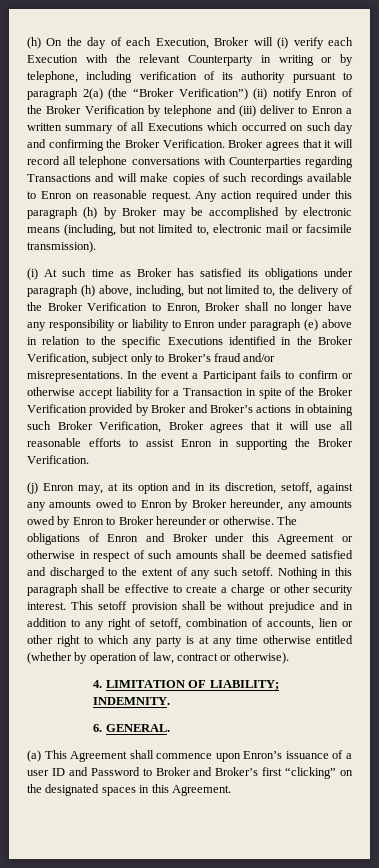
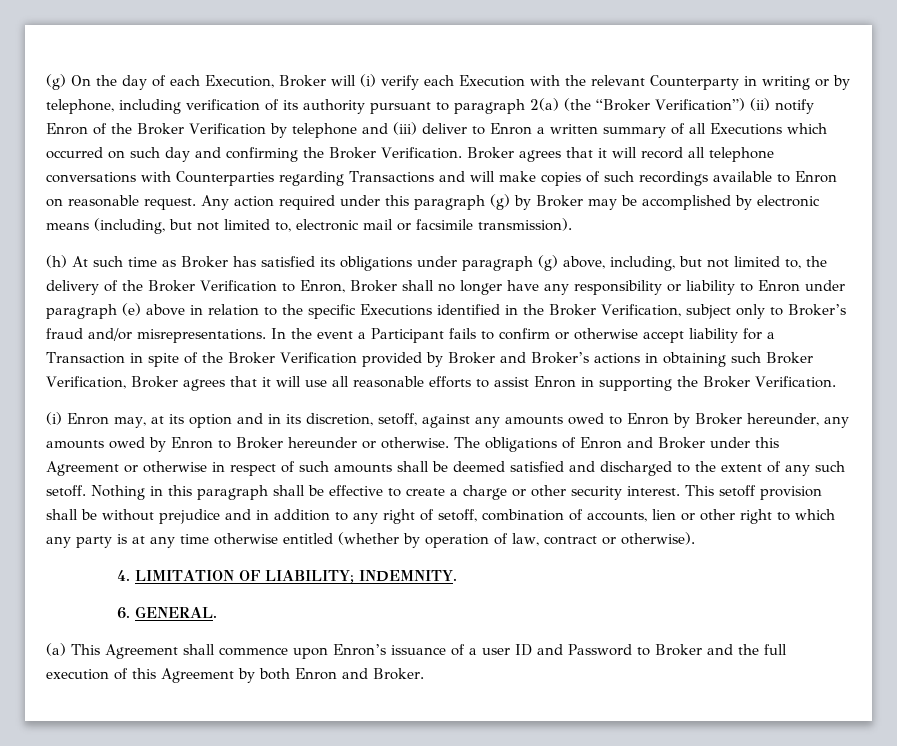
[27,37,41,49] (h) -> [46,74,66,90] (g)
[83,207,98,219] (h) -> [490,194,510,210] (g)
[27,268,38,280] (i) -> [46,255,67,268] (h)
[80,285,95,297] (h) -> [538,255,558,271] (g)
[27,482,38,494] (j) -> [46,412,62,425] (i)
[215,767,353,779] [27,784,231,796] Broker’s first “clicking” on the designated spaces in this Agreement. -> [738,644,787,655] [46,668,424,683] the full execution of this Agreement by both Enron and Broker.

